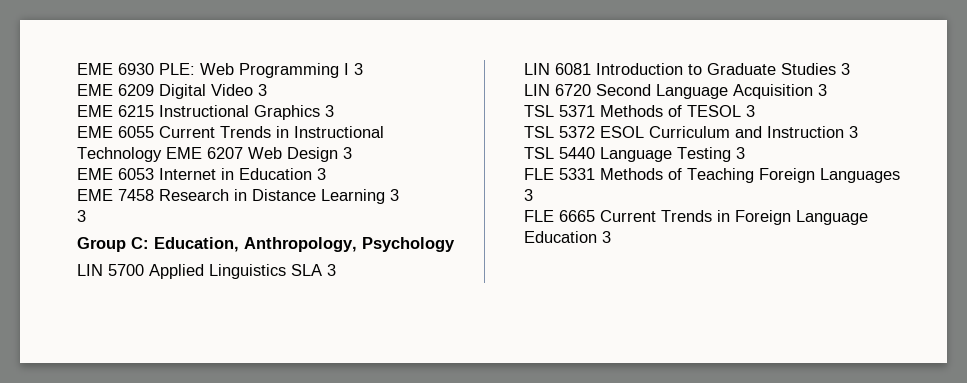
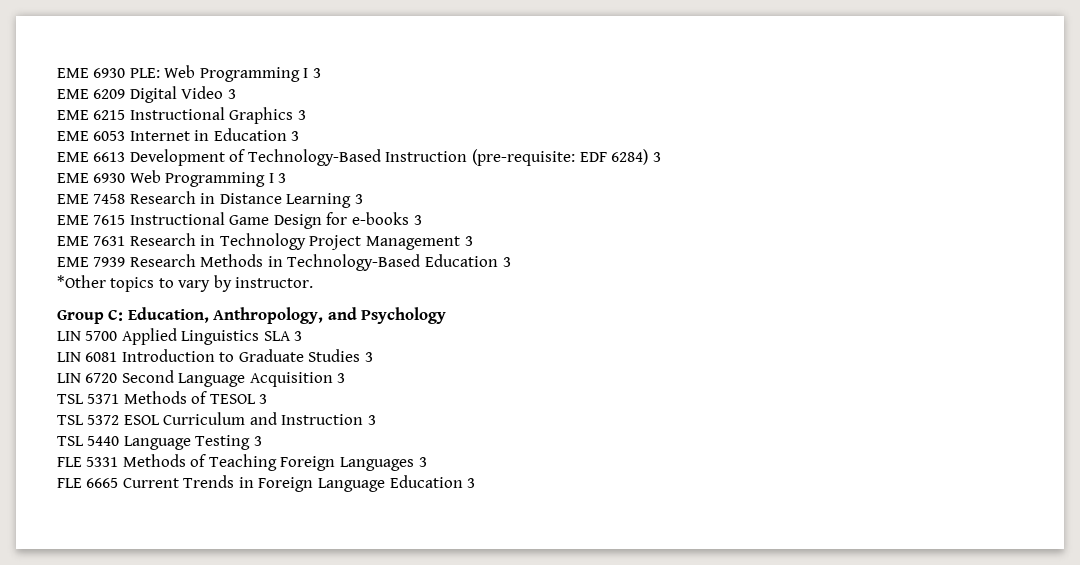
[76,126,384,138] [76,147,352,162] // EME 6055 Current Trends in Instructional Technology EME 6207 Web Design 3 -> (306, 115) none
(326, 174) none -> [56,149,661,166] [56,170,287,187] // EME 6613 Development of Technology-Based Instruction (pre-requisite: EDF 6284) 3 // EME 6930 Web Programming I 3
[76,210,86,222] 3 -> [56,212,422,229] [56,233,473,250] [56,254,511,271] [56,275,314,292] EME 7615 Instructional Game Design for e-books 3 // EME 7631 Research in Technology Project Management 3 // EME 7939 Research Methods in Technology-Based Education 3 // *Other topics to vary by instructor.
(357, 244) none -> [327,307,357,320] and

